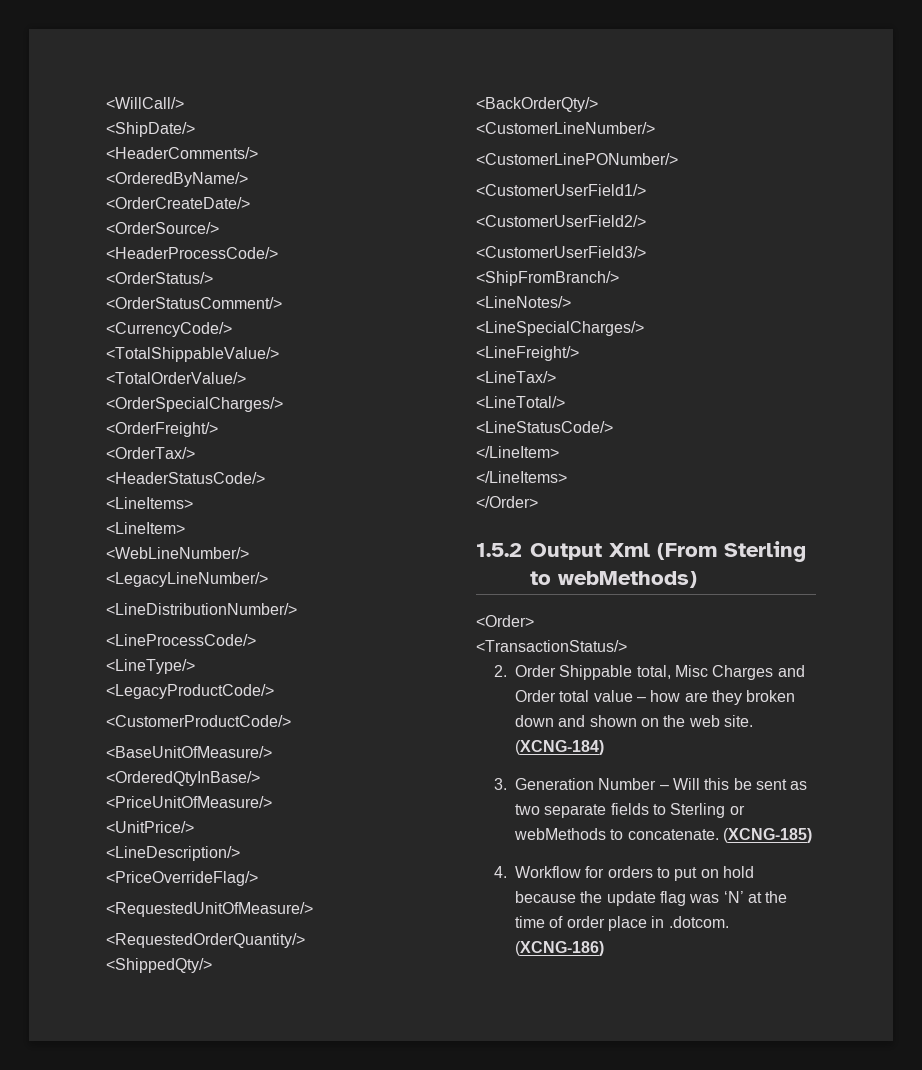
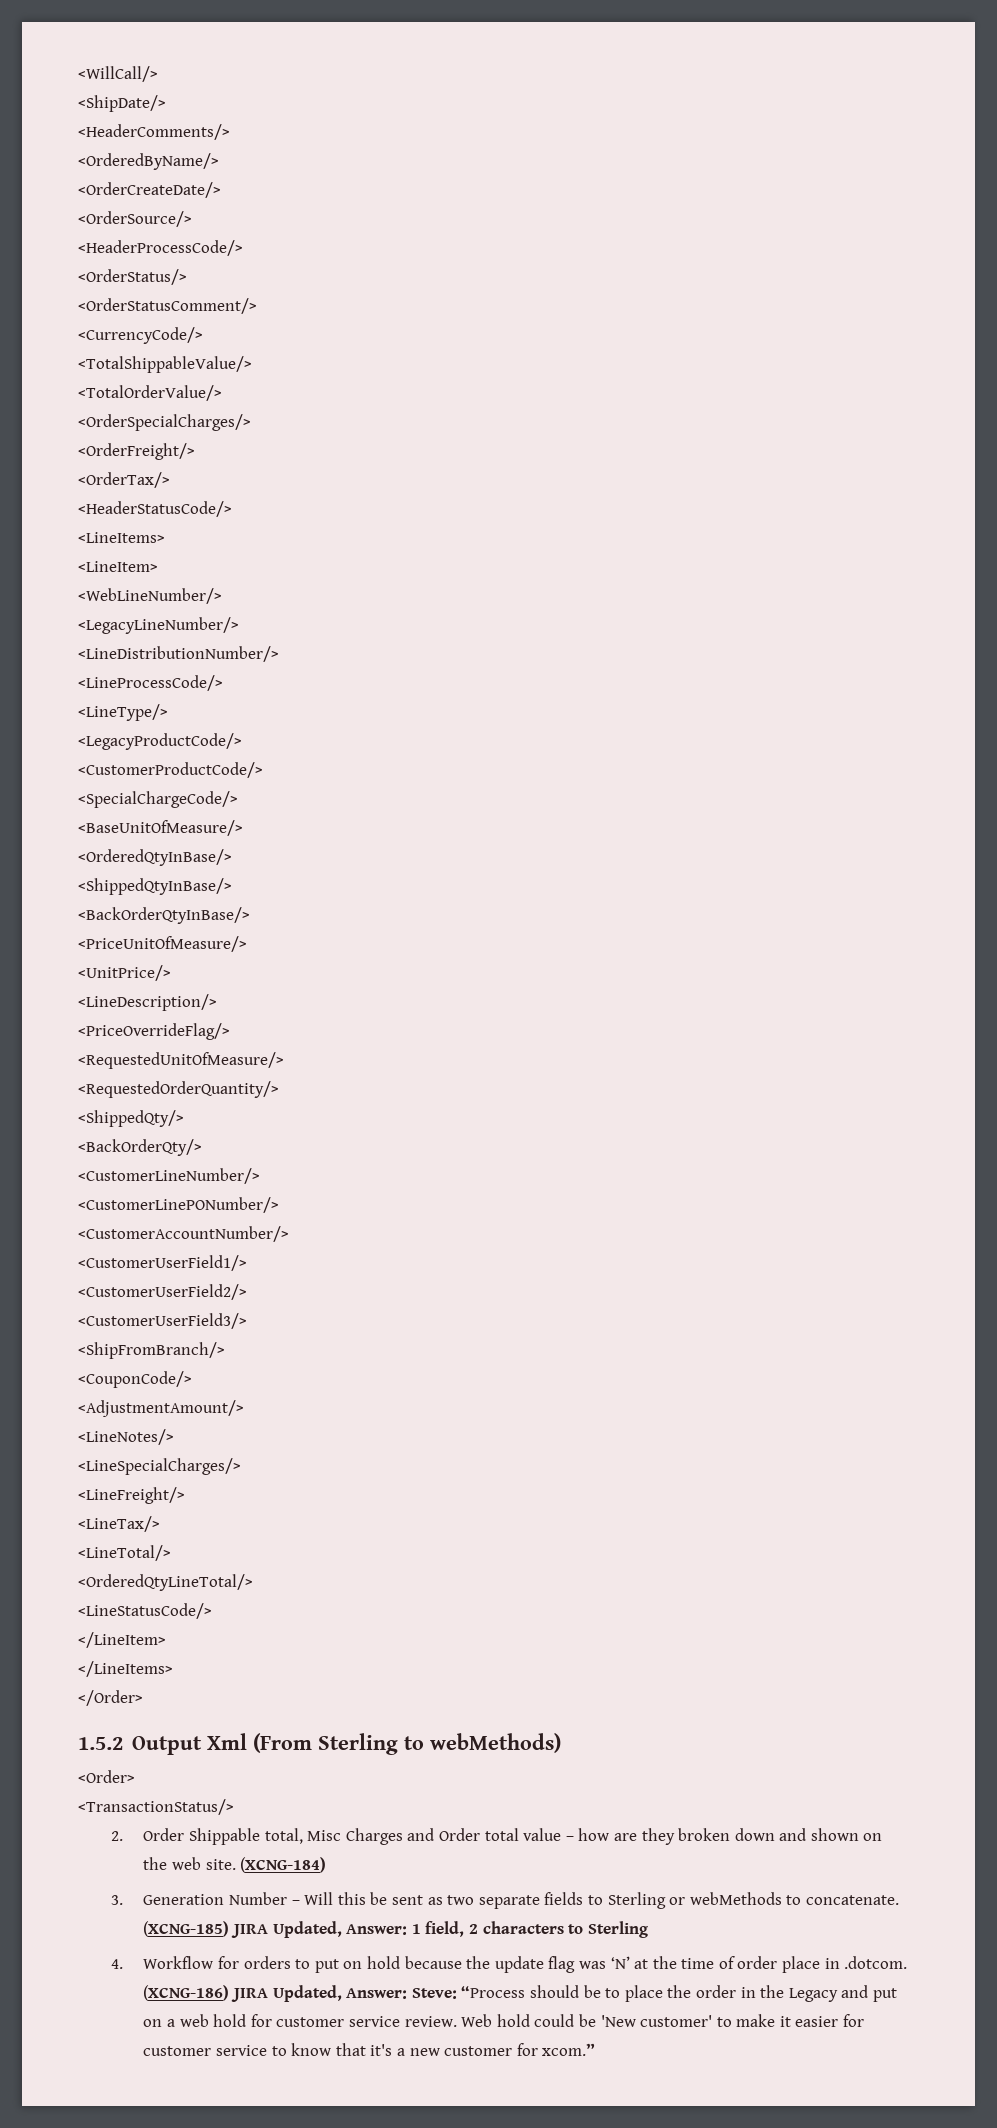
(291, 721) none -> [78,791,238,808] // <SpecialChargeCode/>
(260, 778) none -> [78,878,232,895] [78,907,250,924] // <ShippedQtyInBase/> // <BackOrderQtyInBase/>
(678, 159) none -> [78,1226,289,1242] // <CustomerAccountNumber/>
(619, 278) none -> [78,1371,192,1388] [78,1400,244,1417] // <CouponCode/> // <AdjustmentAmount/>
(565, 402) none -> [78,1574,253,1591] // <OrderedQtyLineTotal/>
(812, 835) none -> [231,1921,648,1938] JIRA Updated, Answer: 1 field, 2 characters to Sterling
(605, 948) none -> [231,1985,897,2002] [143,2014,865,2027] [143,2043,596,2056] JIRA Updated, Answer: Steve: “Process should be to place the order in the Legacy and put on a web hold for customer service review. Web hold could be 'New customer' to make it easier for customer service to know that it's a new customer for xcom.”

